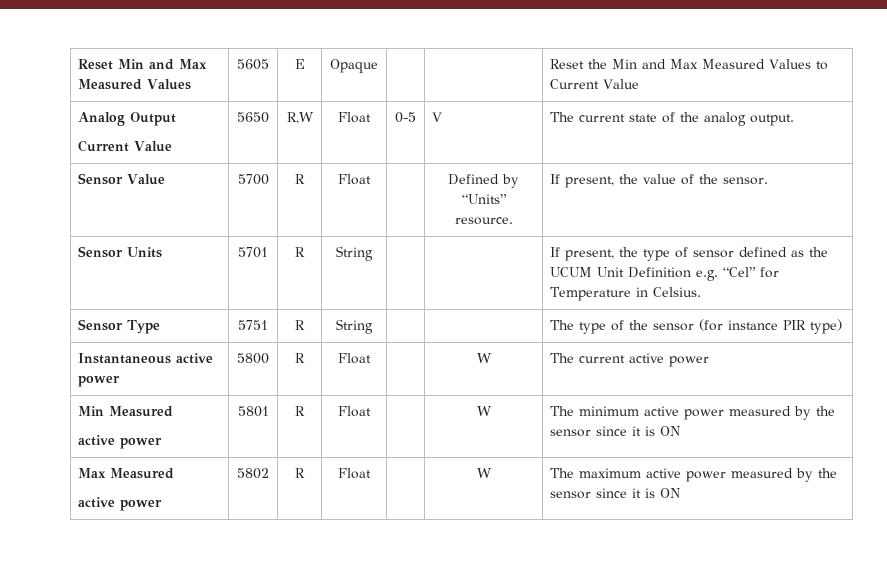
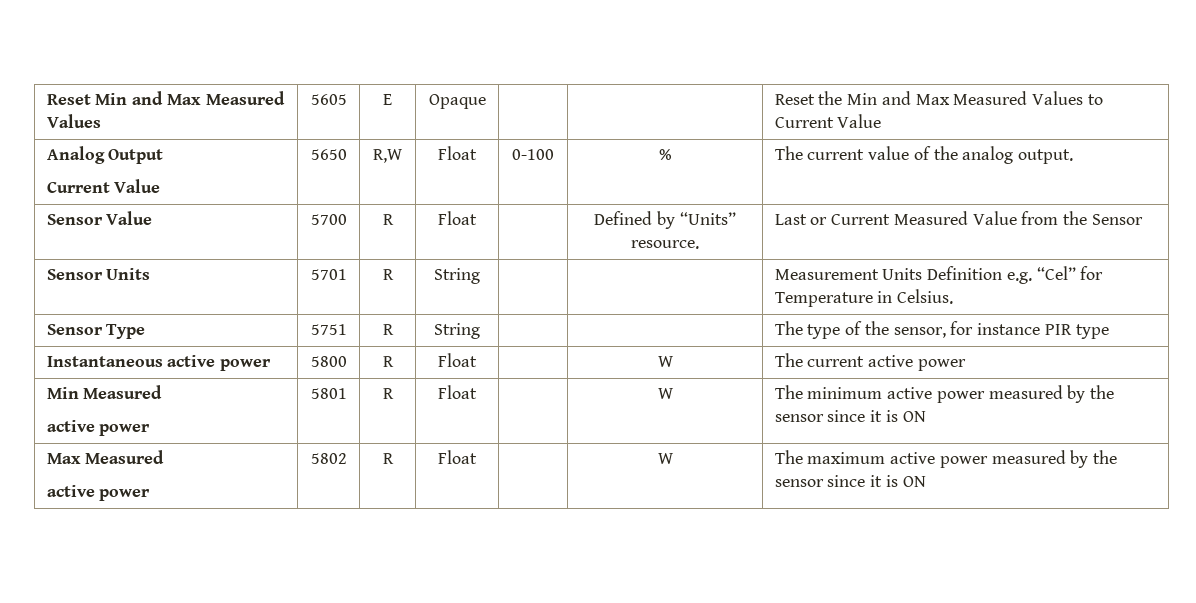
[395,112,416,123] [432,112,443,122] [550,112,658,122] 0-5 | V | The current state -> [512,149,554,160] [658,149,672,160] [774,146,910,160] 0-100 | % | The current value
[550,174,769,188] If present, the value of the sensor. -> [774,211,1143,225] Last or Current Measured Value from the Sensor
[550,247,829,261] [550,267,625,277] If present, the type of sensor defined as the UCUM Unit -> [774,268,923,280] Measurement Units
[653,319,724,331] sensor (for -> [893,321,974,338] sensor, for
[810,319,843,334] type) -> [1075,324,1109,339] type

